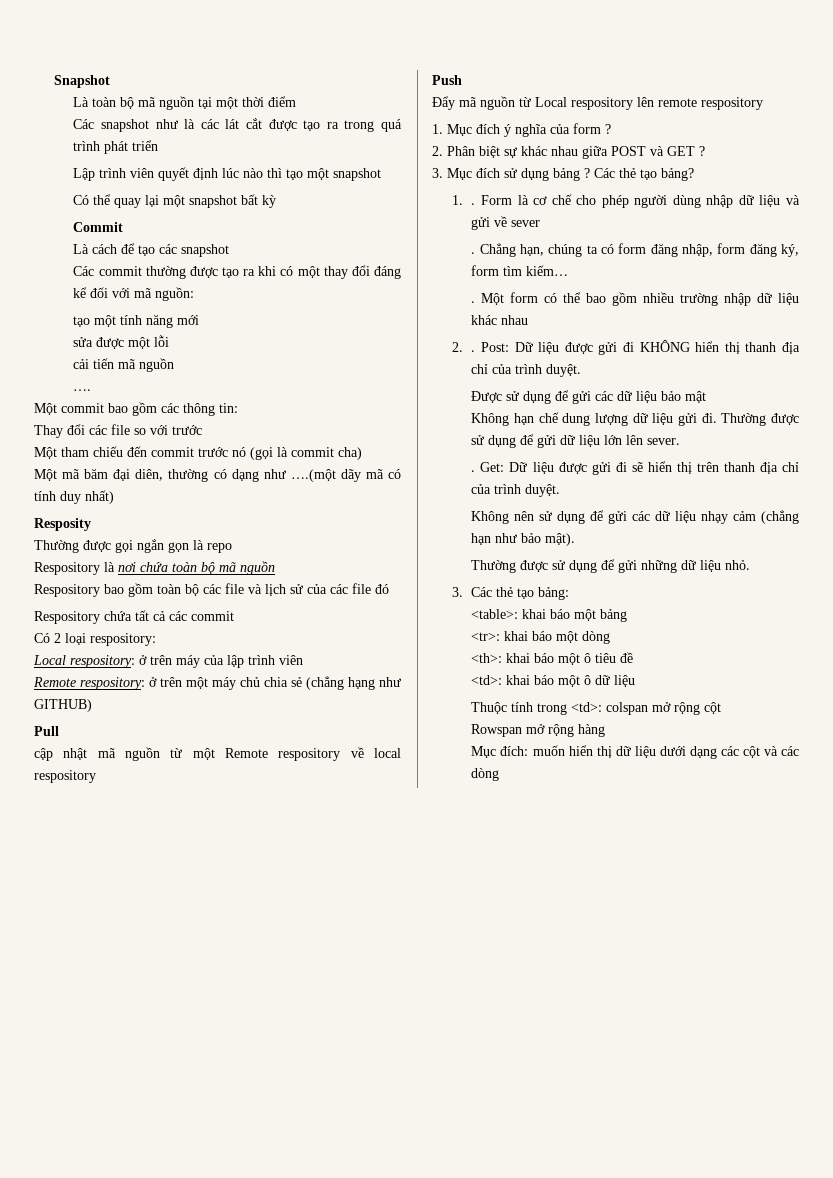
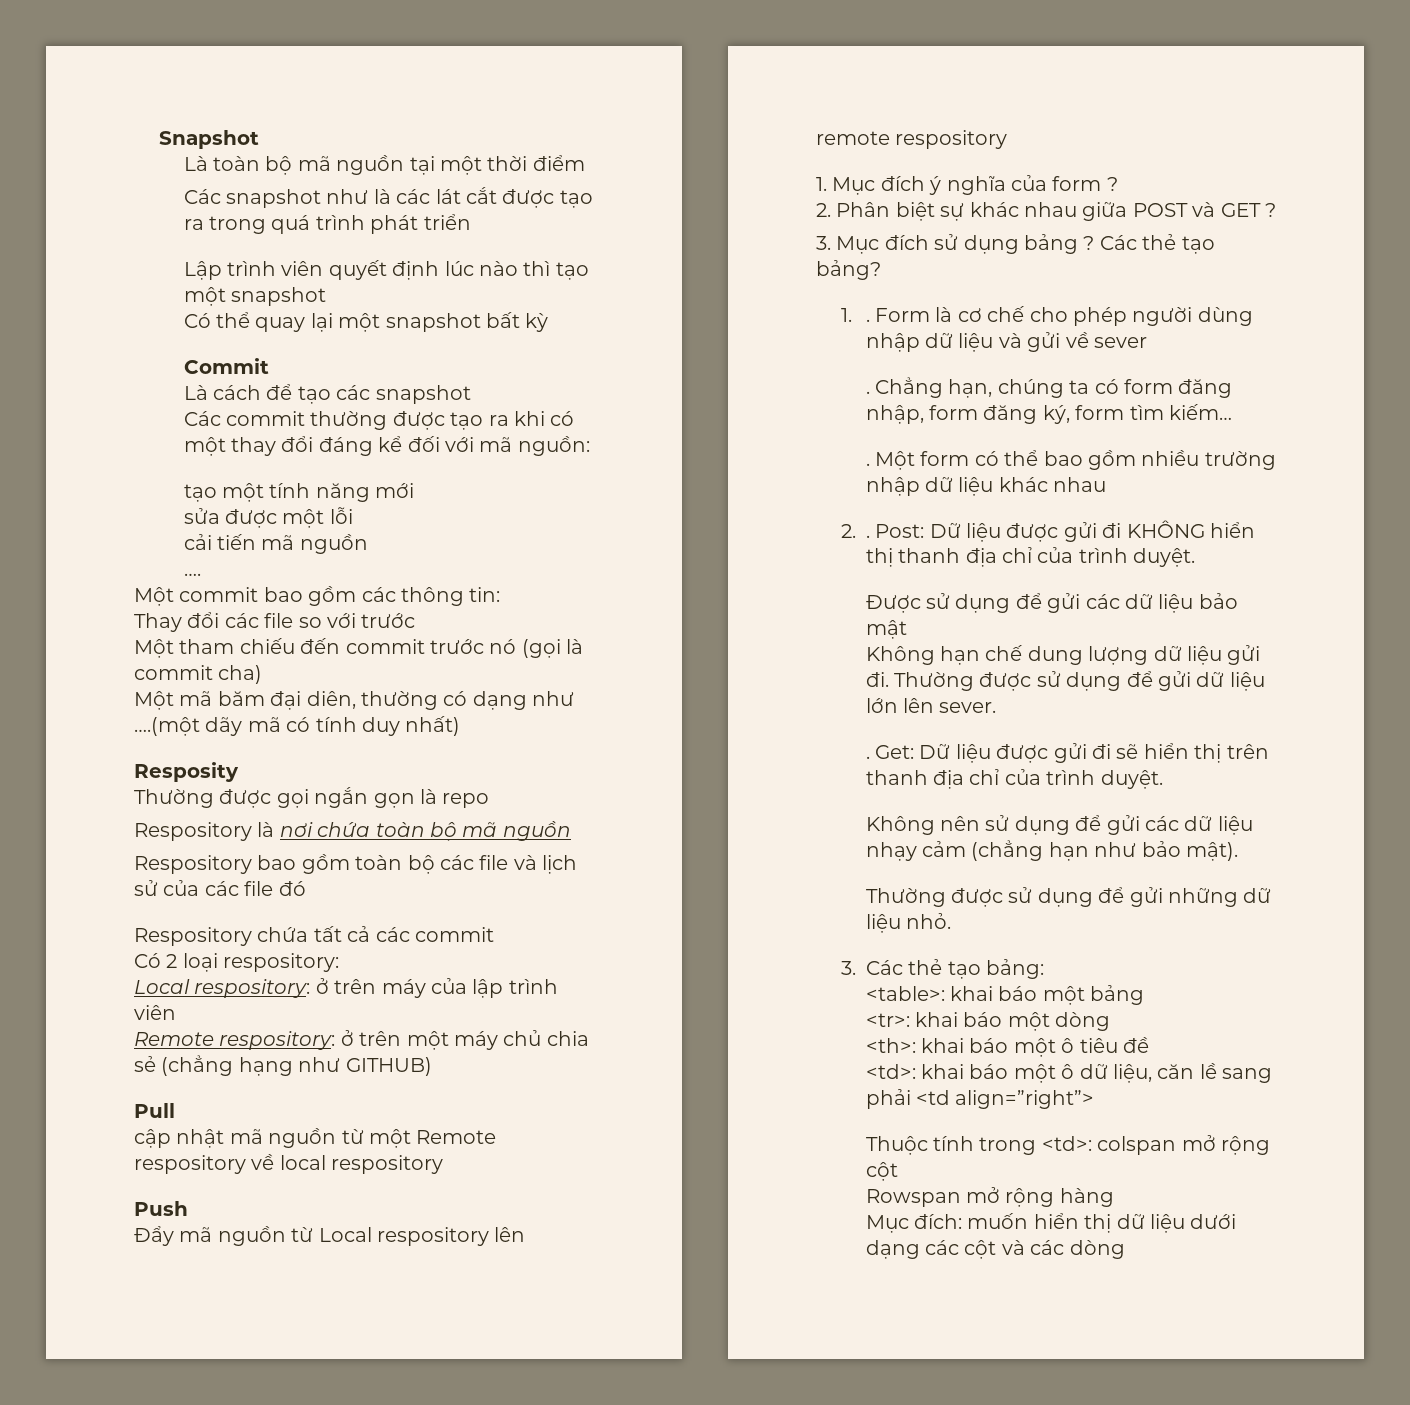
[614,675,636,687] liệu -> [1113,1063,1273,1083] [865,1089,1095,1109] liệu, căn lề sang phải <td align=”right”>

